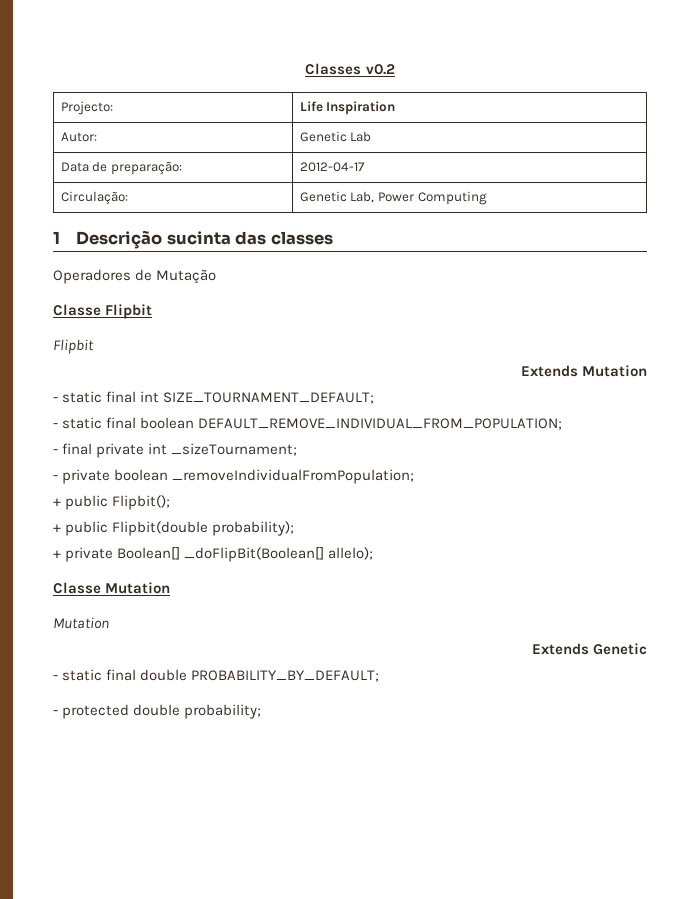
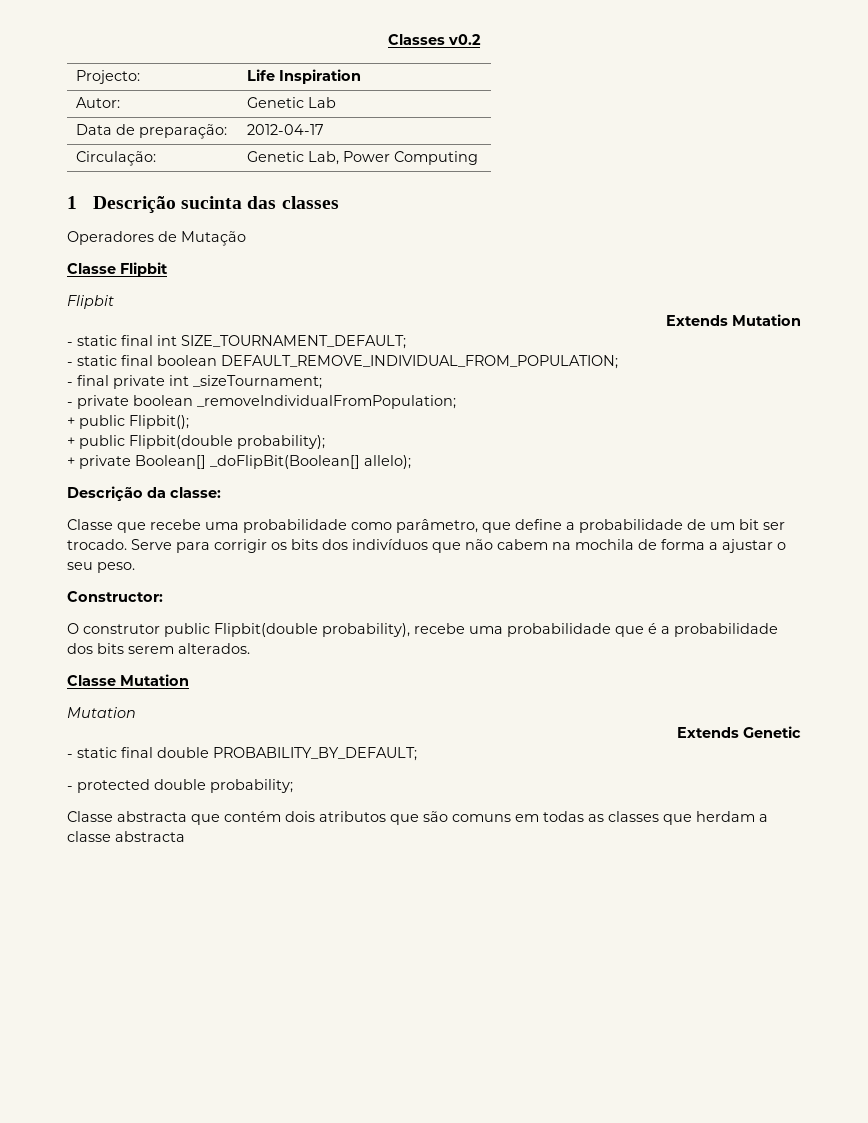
(374, 553) none -> [67,486,221,502] [67,519,785,533] [67,539,786,553] [67,562,135,573] [67,591,163,602] [67,623,778,637] [67,643,250,654] // Descrição da classe: // Classe que recebe uma probabilidade como parâmetro, que define a probabilidade de um bit ser trocado. Serve para corrigir os bits dos indivíduos que não cabem na mochila de forma a ajustar o seu peso. // Constructor: // O construtor public Flipbit(double probability), recebe uma probabilidade que é a probabilidade dos bits serem alterados.
(262, 711) none -> [67,811,768,825] [67,831,185,842] // Classe abstracta que contém dois atributos que são comuns em todas as classes que herdam a classe abstracta

